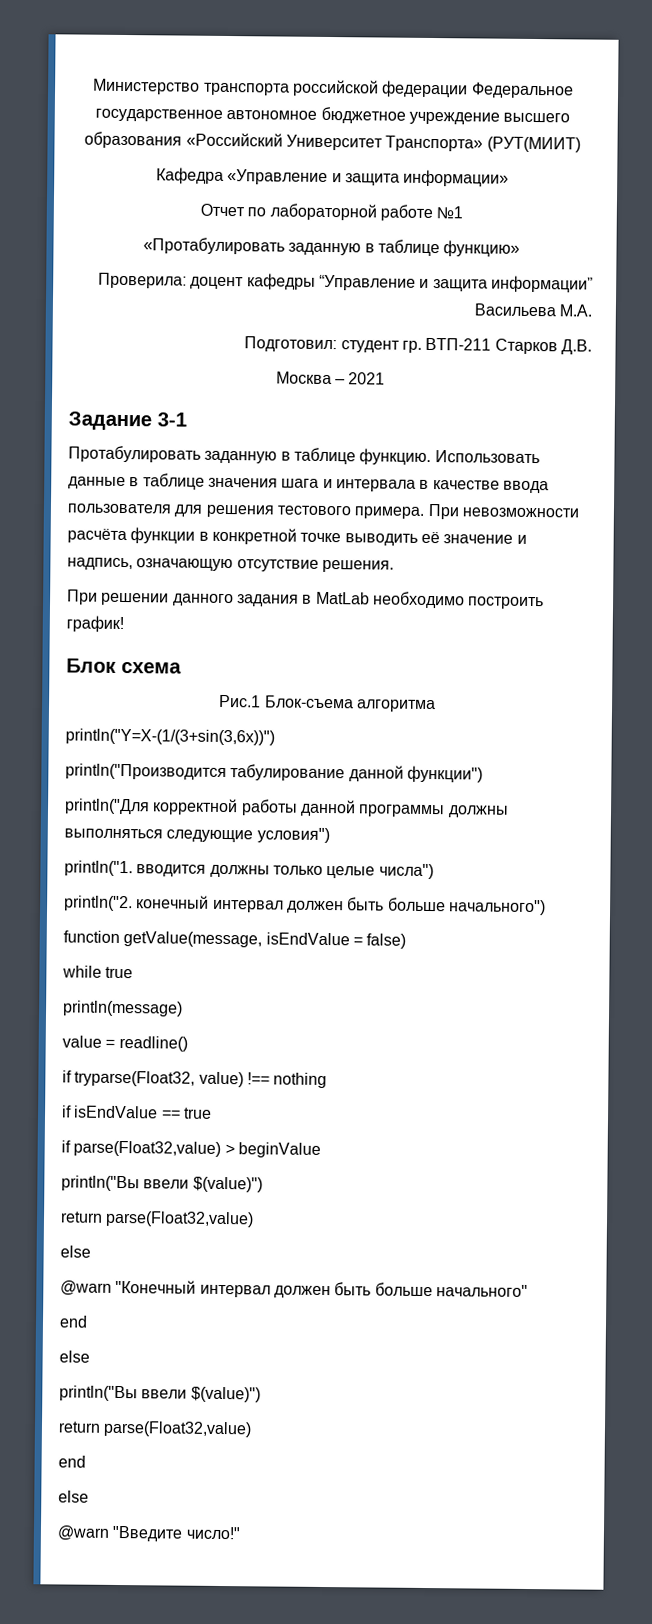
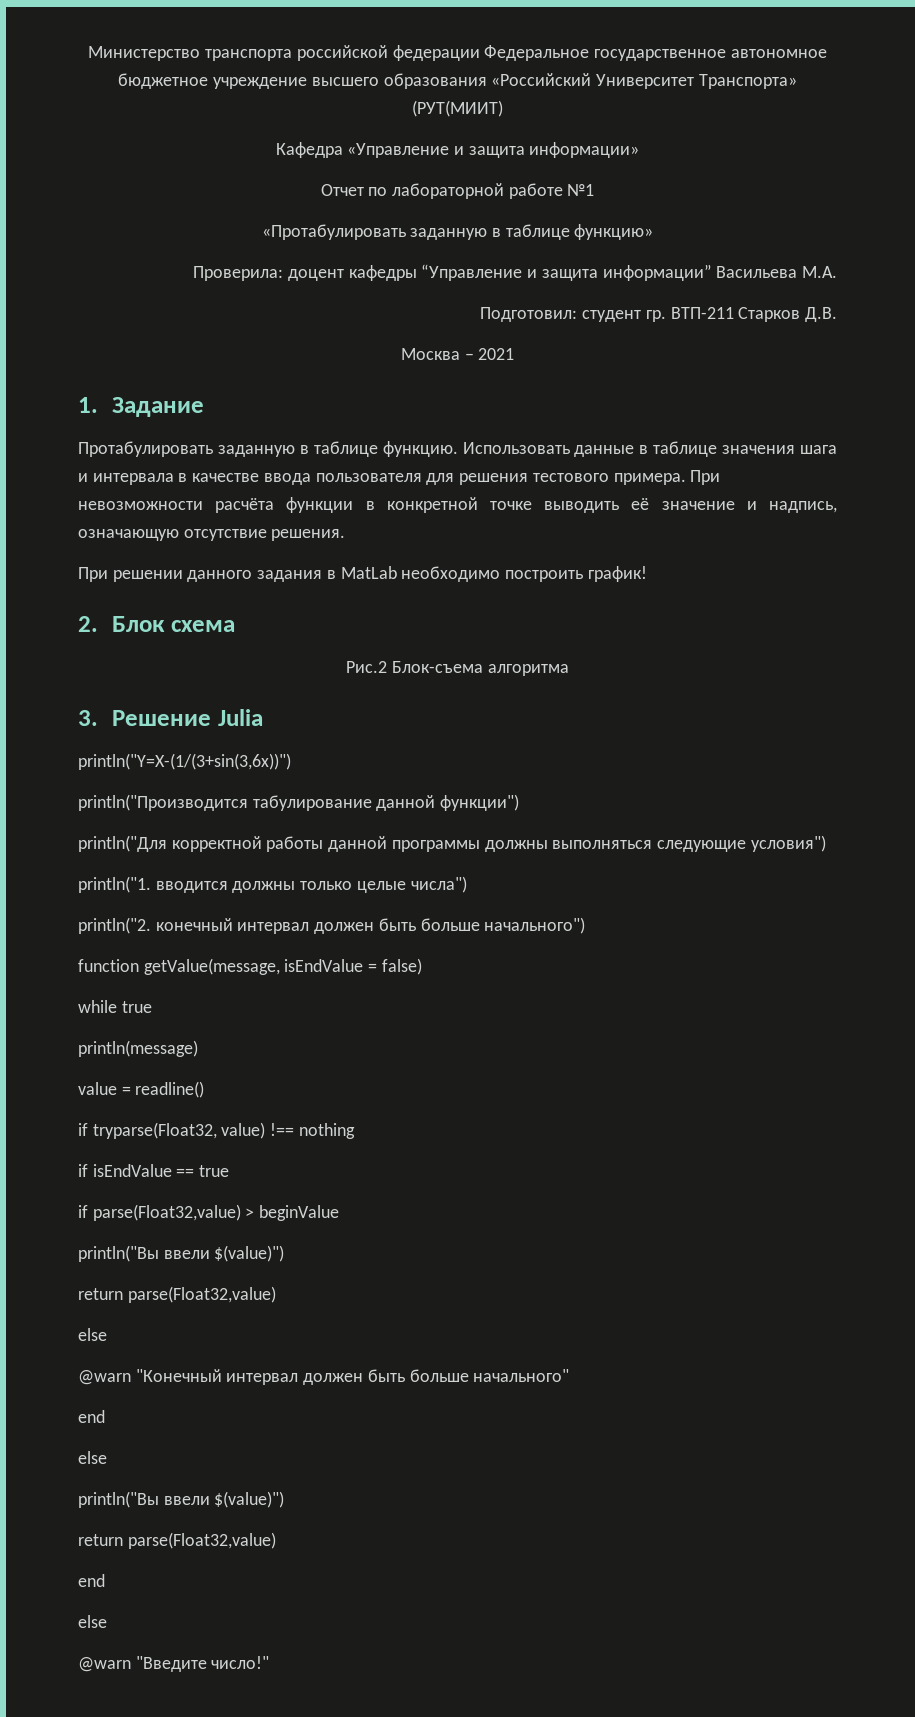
(386, 378) none -> [78,397,98,413] 1.
[157,412,187,427] 3-1 -> (205, 407) none
(124, 624) none -> [78,616,98,632] 2.
[219,694,262,708] Рис.1 -> [346,661,388,673] Рис.2
(436, 706) none -> [78,709,264,726] // 3. Решение Julia

